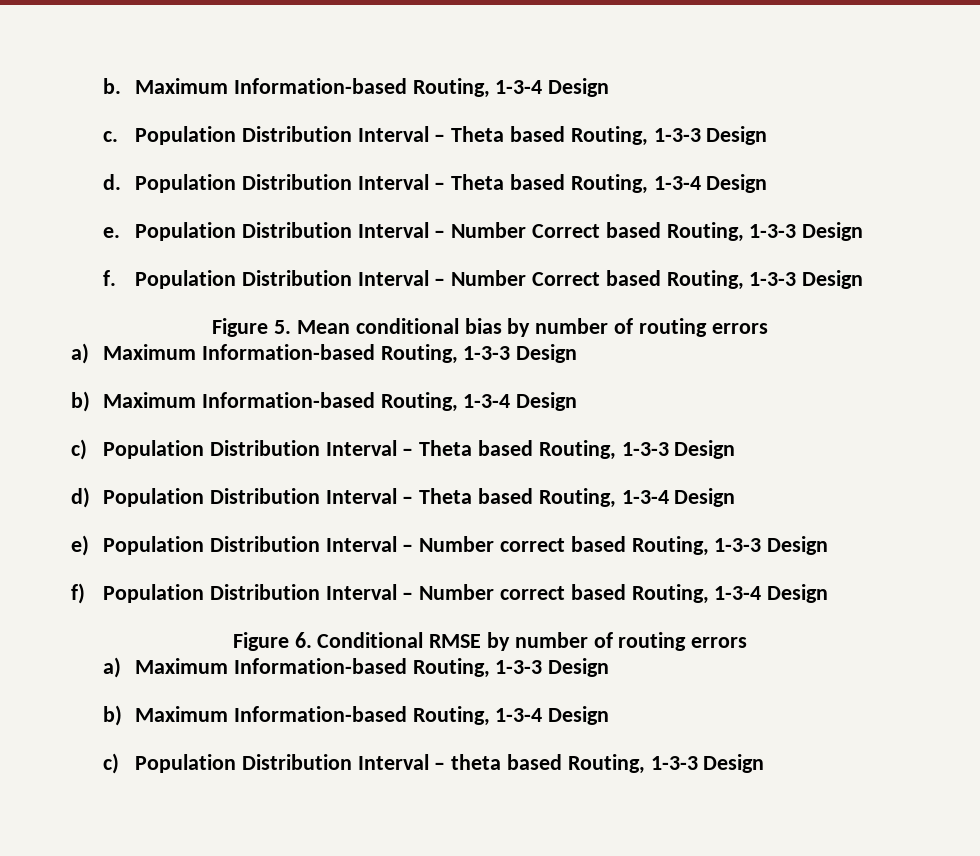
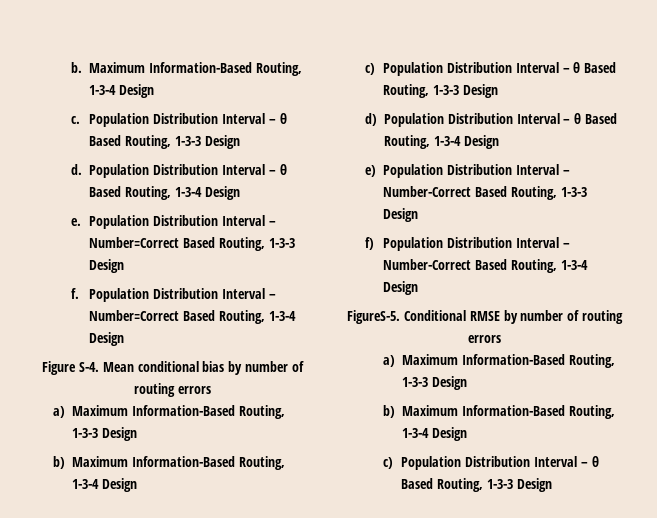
[233,78,407,94] Information-based -> [149,62,253,73] Information-Based
[451,126,565,142] Theta based -> [279,113,287,124] [89,135,122,146] θ Based
[451,174,565,190] Theta based -> [279,164,287,175] [89,186,122,197] θ Based
[451,222,661,238] Number Correct based -> [89,237,216,248] Number=Correct Based
[451,270,864,290] [212,318,292,337] Number Correct based Routing, 1-3-3 Design // Figure 5. -> [89,310,296,324] [89,332,125,346] [42,361,100,375] Number=Correct Based Routing, 1-3-4 Design // Figure S-4.
[201,344,578,364] [70,391,578,412] [70,439,534,460] Information-based Routing, 1-3-3 Design // b) Maximum Information-based Routing, 1-3-4 Design // c) Population Distribution Interval – Theta based -> [131,405,285,419] [72,427,137,441] [53,456,285,470] [72,478,137,492] [365,62,617,76] Information-Based Routing, 1-3-3 Design // b) Maximum Information-Based Routing, 1-3-4 Design // c) Population Distribution Interval – θ Based
[419,488,534,504] Theta based -> [574,113,618,124] θ Based
[419,536,626,552] Number correct based -> [383,186,508,197] Number-Correct Based
[419,584,829,604] [232,632,312,651] Number correct based Routing, 1-3-4 Design // Figure 6. -> [383,259,588,273] [383,281,419,295] [347,310,401,324] Number-Correct Based Routing, 1-3-4 Design // FigureS-5.
[233,658,610,678] [102,705,610,726] [102,753,562,774] Information-based Routing, 1-3-3 Design // b) Maximum Information-based Routing, 1-3-4 Design // c) Population Distribution Interval – theta based -> [462,354,615,368] [402,376,468,390] [383,405,615,419] [402,427,468,441] [383,456,599,470] [401,478,434,489] Information-Based Routing, 1-3-3 Design // b) Maximum Information-Based Routing, 1-3-4 Design // c) Population Distribution Interval – θ Based

